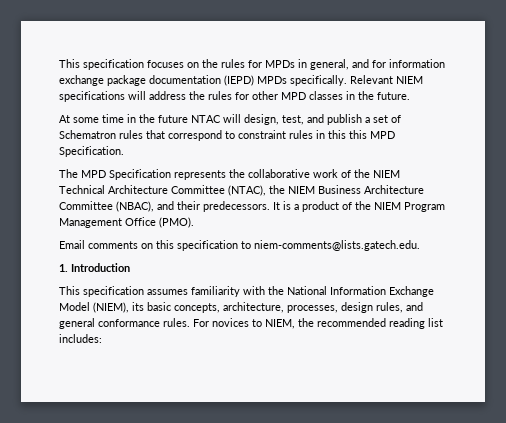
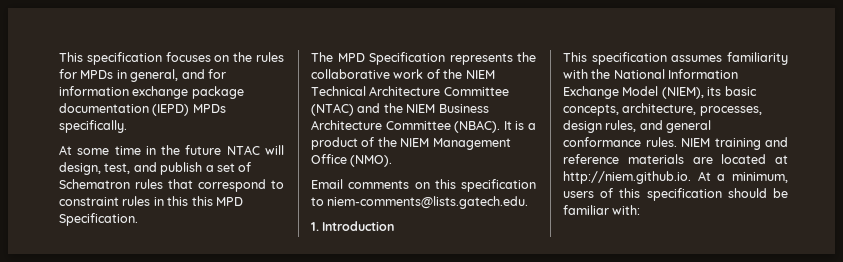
[350,75,423,84] [59,91,410,102] Relevant NIEM specifications will address the rules for other MPD classes in the future. -> (127, 126) none
[228,185,266,196] (NTAC), -> [311,103,381,116] (NTAC) and
[116,201,270,212] (NBAC), and their predecessors. -> [454,120,501,133] (NBAC).
[404,202,445,212] Program -> (430, 142) none
[159,217,194,228] (PMO). -> [350,155,393,167] (NMO).
[193,318,443,329] [59,334,102,343] For novices to NIEM, the recommended reading list includes: -> [681,137,788,150] [563,154,788,164] [563,171,788,184] [563,188,788,201] [563,205,641,215] NIEM training and reference materials are located at http://niem.github.io. At a minimum, users of this specification should be familiar with:

